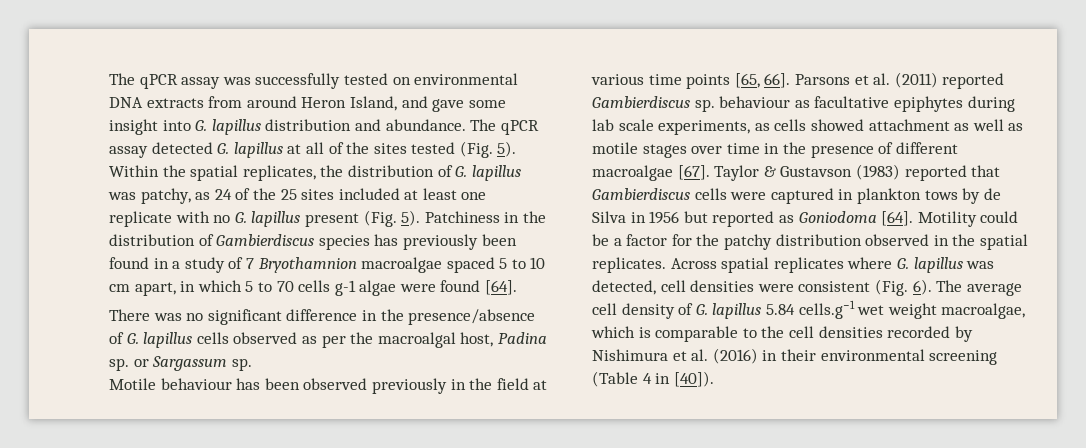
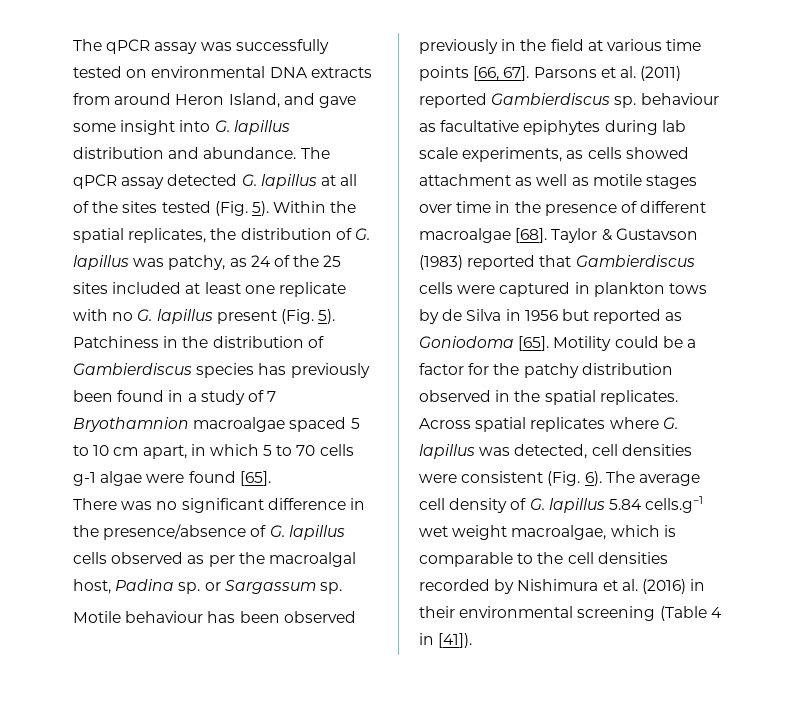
[485,280,518,295] [64]. -> [239,471,271,486] [65].
[734,73,791,88] [65, 66]. -> [473,66,530,81] [66, 67].
[677,165,710,180] [67]. -> [515,228,548,243] [68].
[881,211,914,226] [64]. -> [518,336,550,351] [65].
[673,371,714,387] [40]). -> [438,633,473,648] [41]).

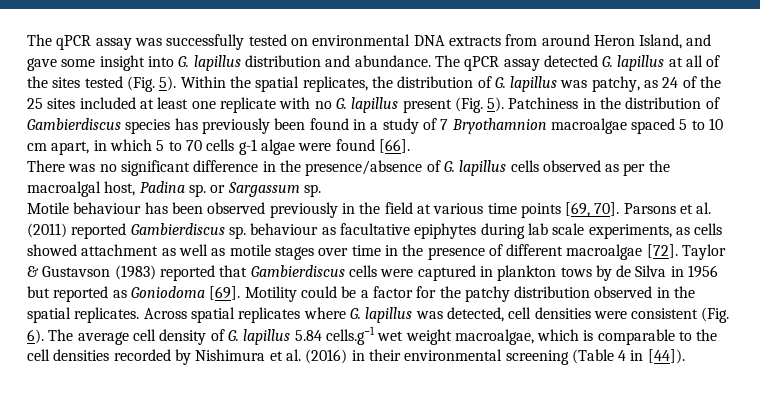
[239,471,271,486] [65]. -> [378,139,410,153] [66].
[473,66,530,81] [66, 67]. -> [565,202,620,217] [69, 70].
[515,228,548,243] [68]. -> [646,244,678,258] [72].
[518,336,550,351] [65]. -> [209,286,241,300] [69].
[438,633,473,648] [41]). -> [647,349,685,364] [44]).

